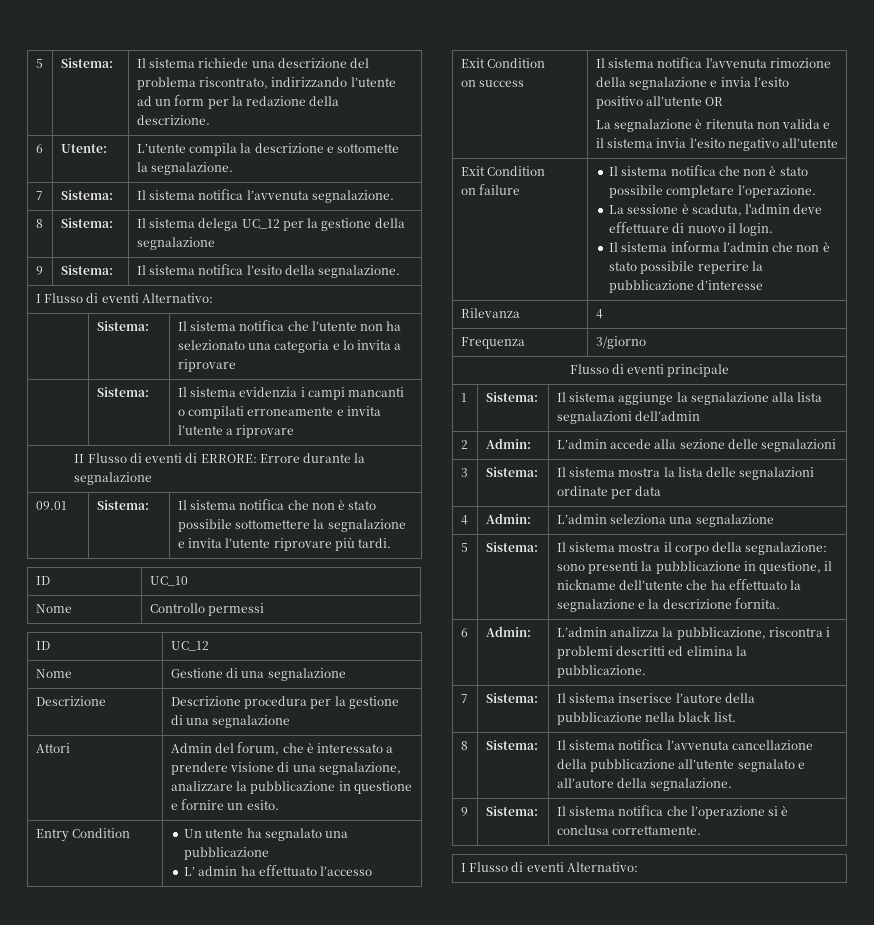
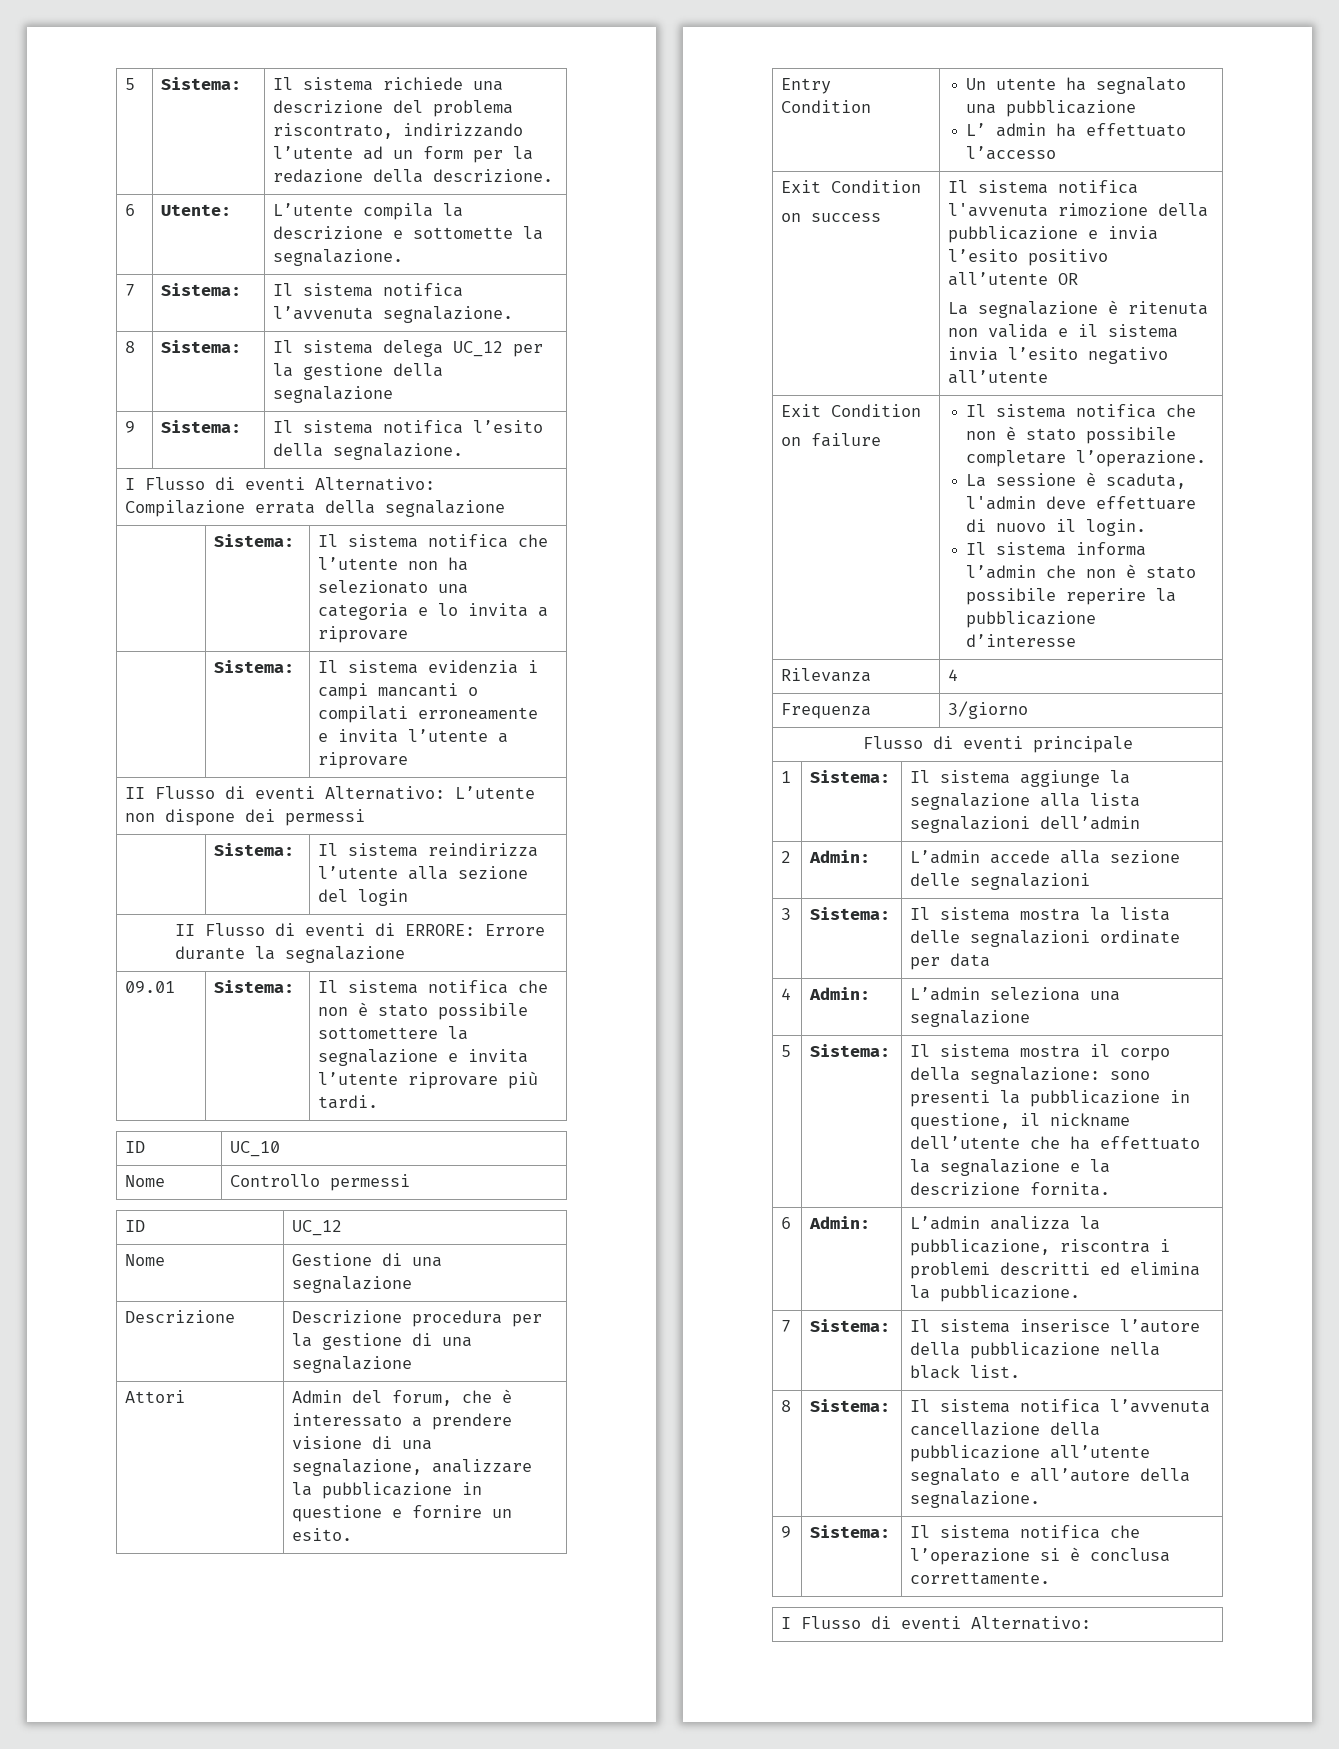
(213, 298) none -> [125,500,506,517] Compilazione errata della segnalazione
(295, 431) none -> [125,786,536,800] [125,809,366,826] [214,843,295,856] [318,843,539,857] [318,866,529,880] [318,889,409,906] // II Flusso di eventi Alternativo: L’utente non dispone dei permessi // | Sistema: | Il sistema reindirizza l’utente alla sezione del login
[629,77,708,90] segnalazione -> [948,226,1079,243] pubblicazione

